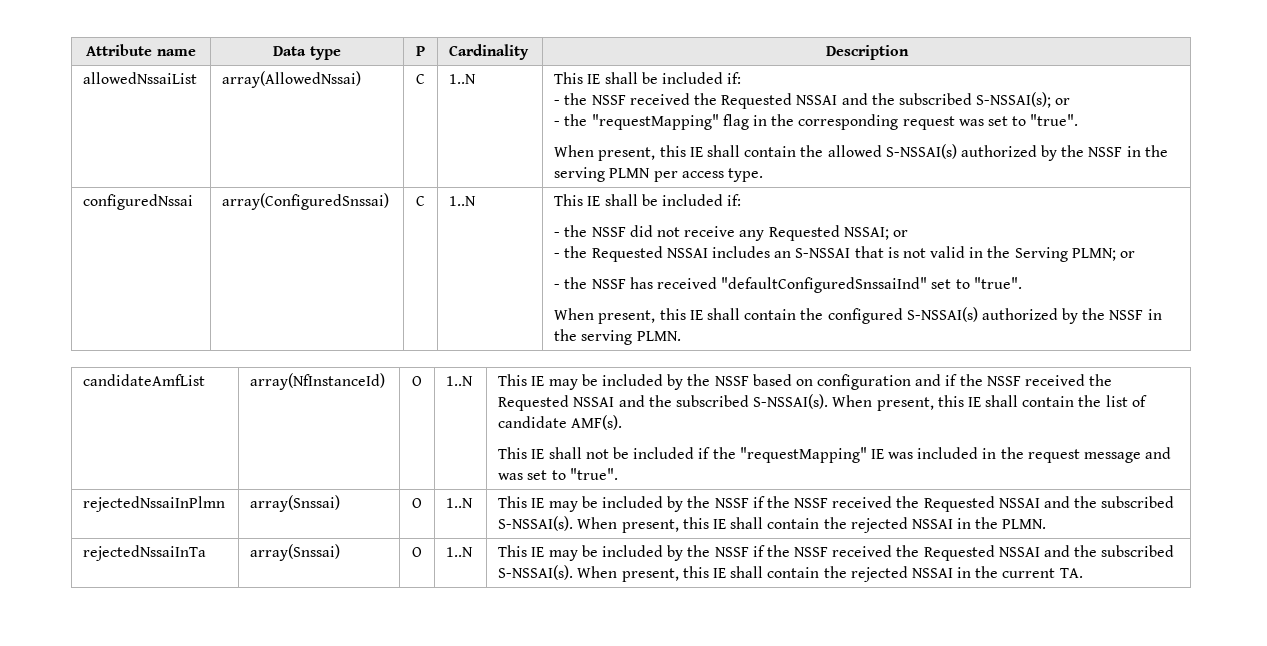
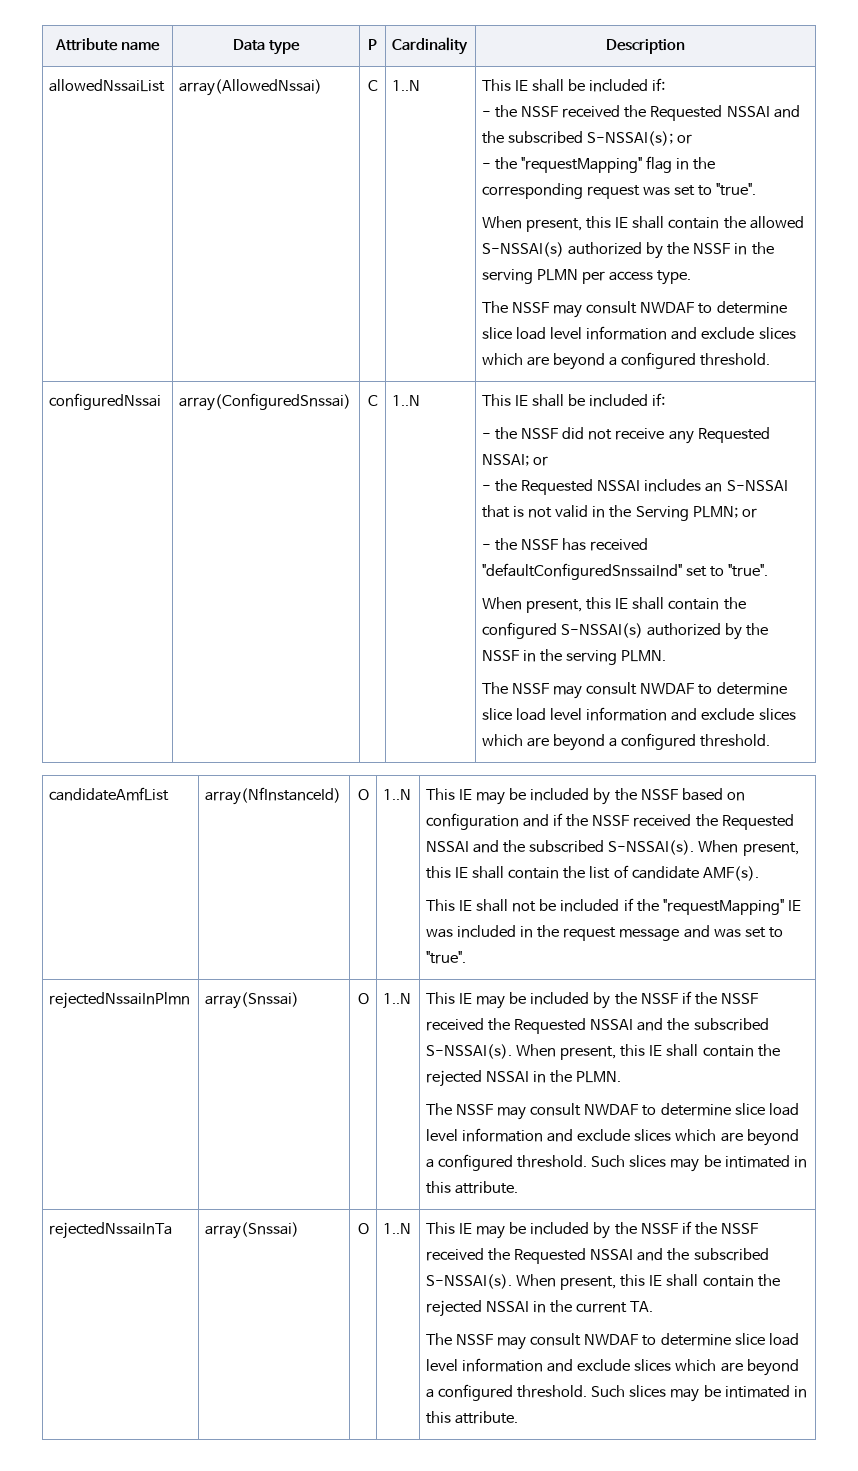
(764, 175) none -> [482,301,787,318] [482,326,796,340] [482,352,771,370] // The NSSF may consult NWDAF to determine slice load level information and exclude slices which are beyond a configured threshold.
(681, 336) none -> [482,682,787,699] [482,707,796,721] [482,733,771,751] // The NSSF may consult NWDAF to determine slice load level information and exclude slices which are beyond a configured threshold.
(1047, 524) none -> [426,1103,799,1120] [426,1128,799,1146] [426,1154,807,1172] [426,1181,519,1194] // The NSSF may consult NWDAF to determine slice load level information and exclude slices which are beyond a configured threshold. Such slices may be intimated in this attribute.
(1083, 573) none -> [426,1333,799,1350] [426,1358,799,1376] [426,1384,807,1402] [426,1411,519,1424] // The NSSF may consult NWDAF to determine slice load level information and exclude slices which are beyond a configured threshold. Such slices may be intimated in this attribute.

